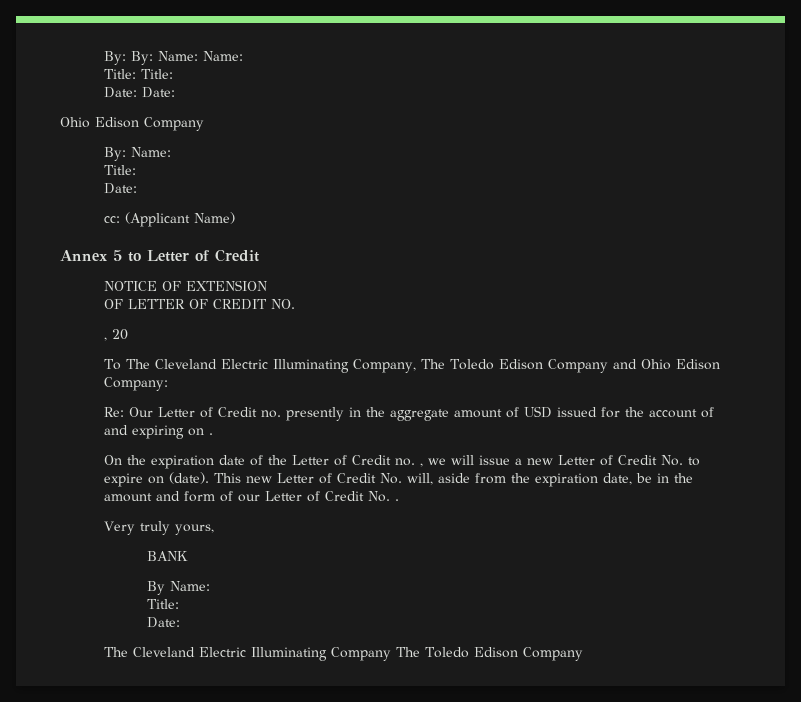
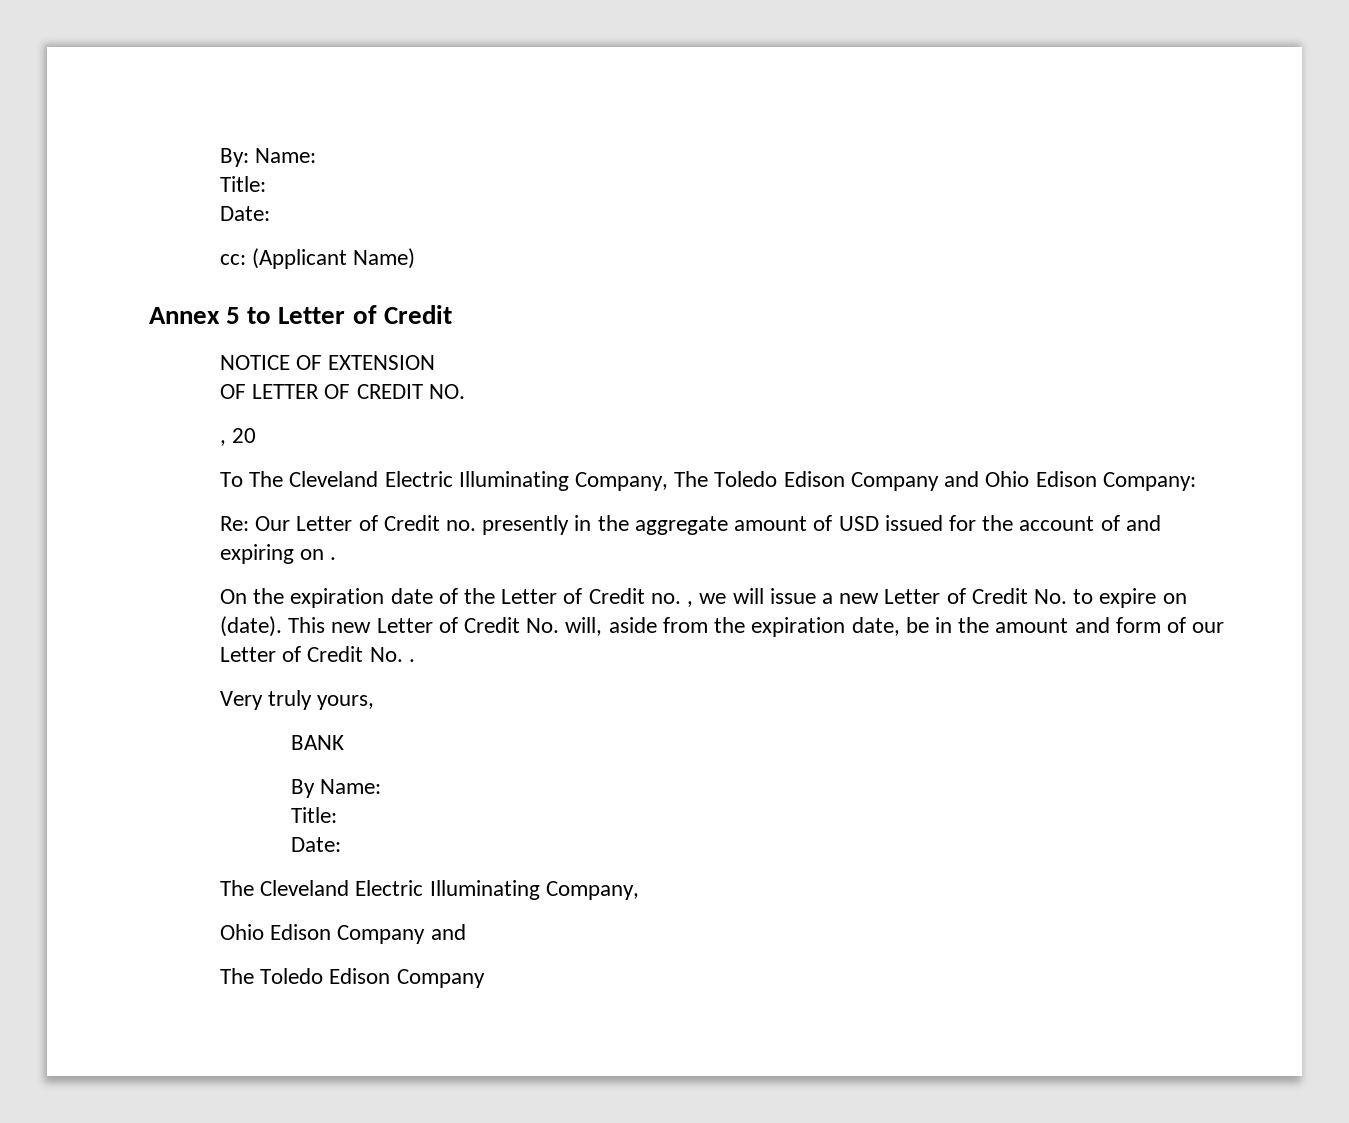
[103,51,243,65] [103,69,173,79] [103,87,175,98] [60,117,204,131] [103,147,126,161] By: By: Name: Name: // Title: Title: // Date: Date: // Ohio Edison Company // By: -> [220,148,250,167] By:
[330,647,391,661] Company -> [545,881,639,900] [220,924,466,944] Company, // Ohio Edison Company and //

